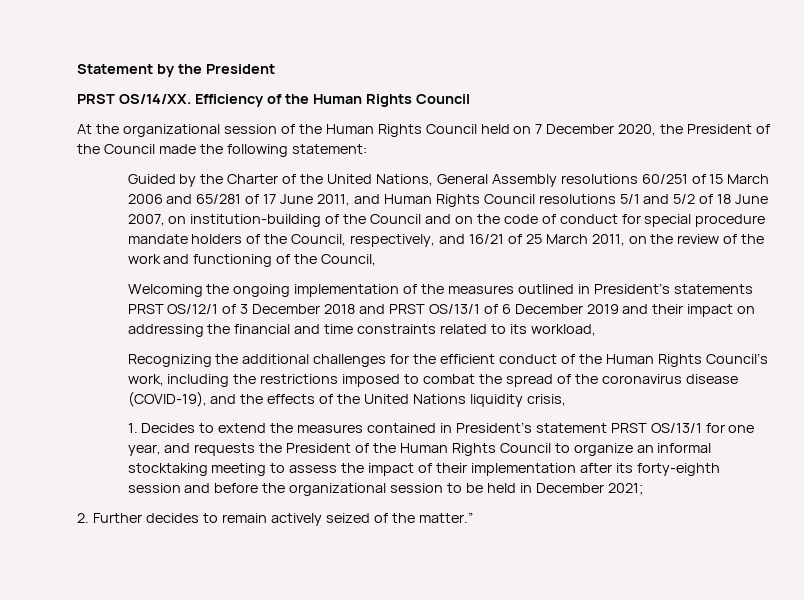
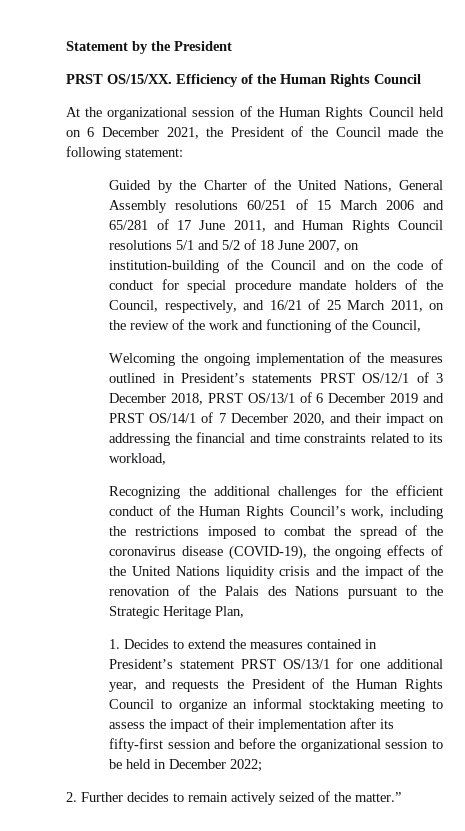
[119,94,192,104] OS/14/XX. -> [106,74,172,84] OS/15/XX.
[535,124,657,136] 7 December 2020, -> [87,127,199,139] 6 December 2021,
[324,304,386,314] 2018 and -> [171,393,204,405] 2018,
(649, 309) none -> [109,412,351,425] PRST OS/14/1 of 7 December 2020, and
[210,394,264,404] and the -> [312,546,382,559] the ongoing
[526,394,566,406] crisis, -> [279,565,444,579] [109,585,443,599] [109,606,245,619] crisis and the impact of the renovation of the Palais des Nations pursuant to the Strategic Heritage Plan,
(755, 429) none -> [387,659,444,669] additional
[636,463,720,476] forty-eighth -> [109,738,164,752] fifty-first
[607,483,643,495] 2021; -> [230,759,263,772] 2022;

